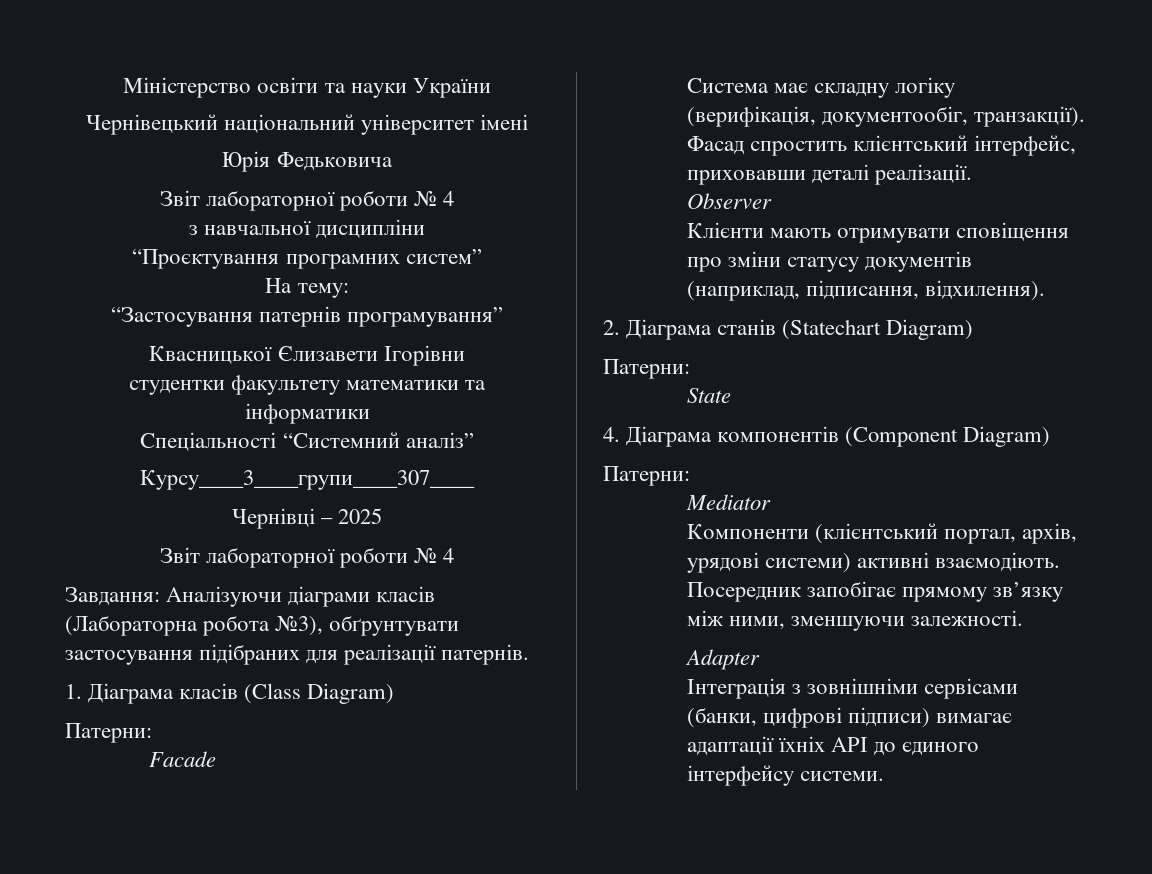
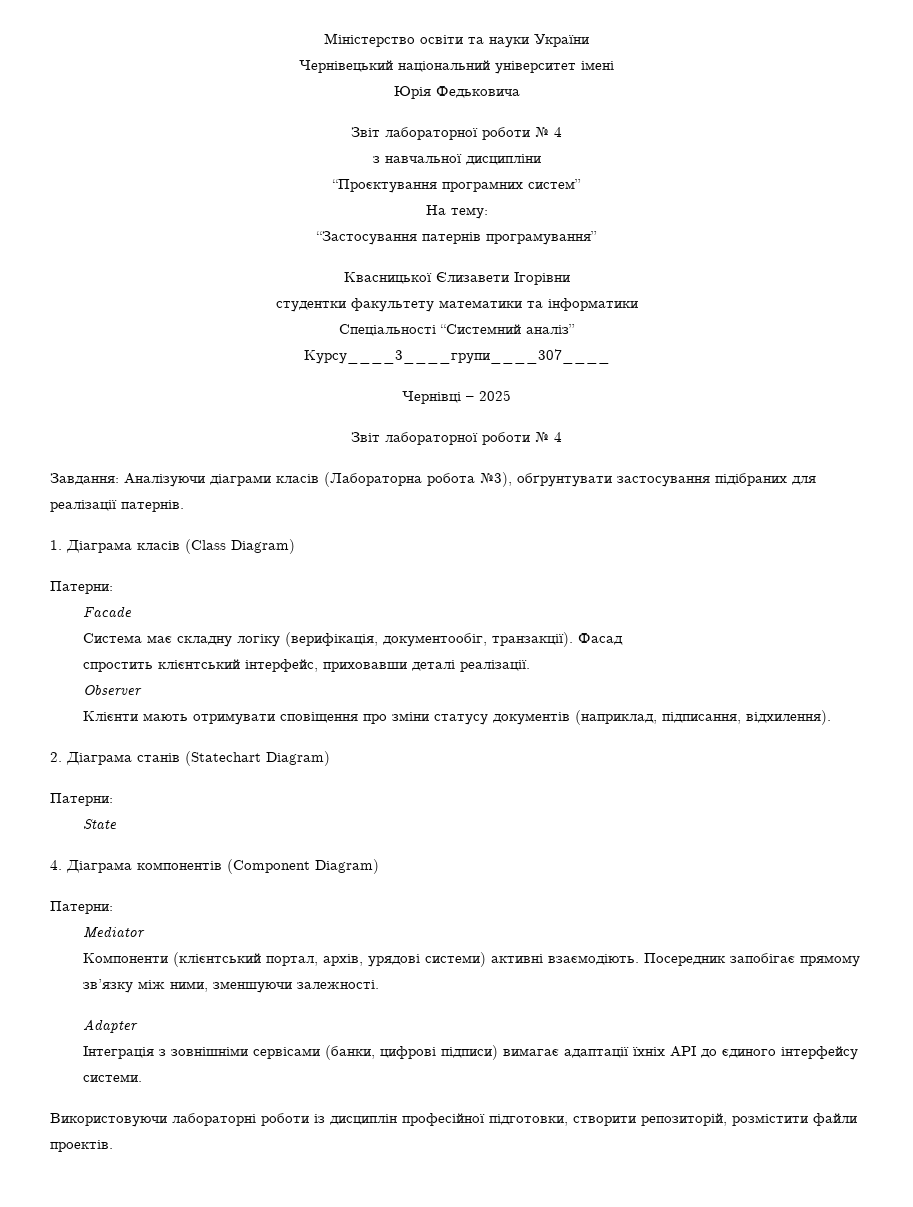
(744, 145) none -> (624, 639) //
(884, 776) none -> [50,1113,857,1127] [50,1140,113,1152] // Використовуючи лабораторні роботи із дисциплін професійної підготовки, створити репозиторій, розмістити файли проектів.

